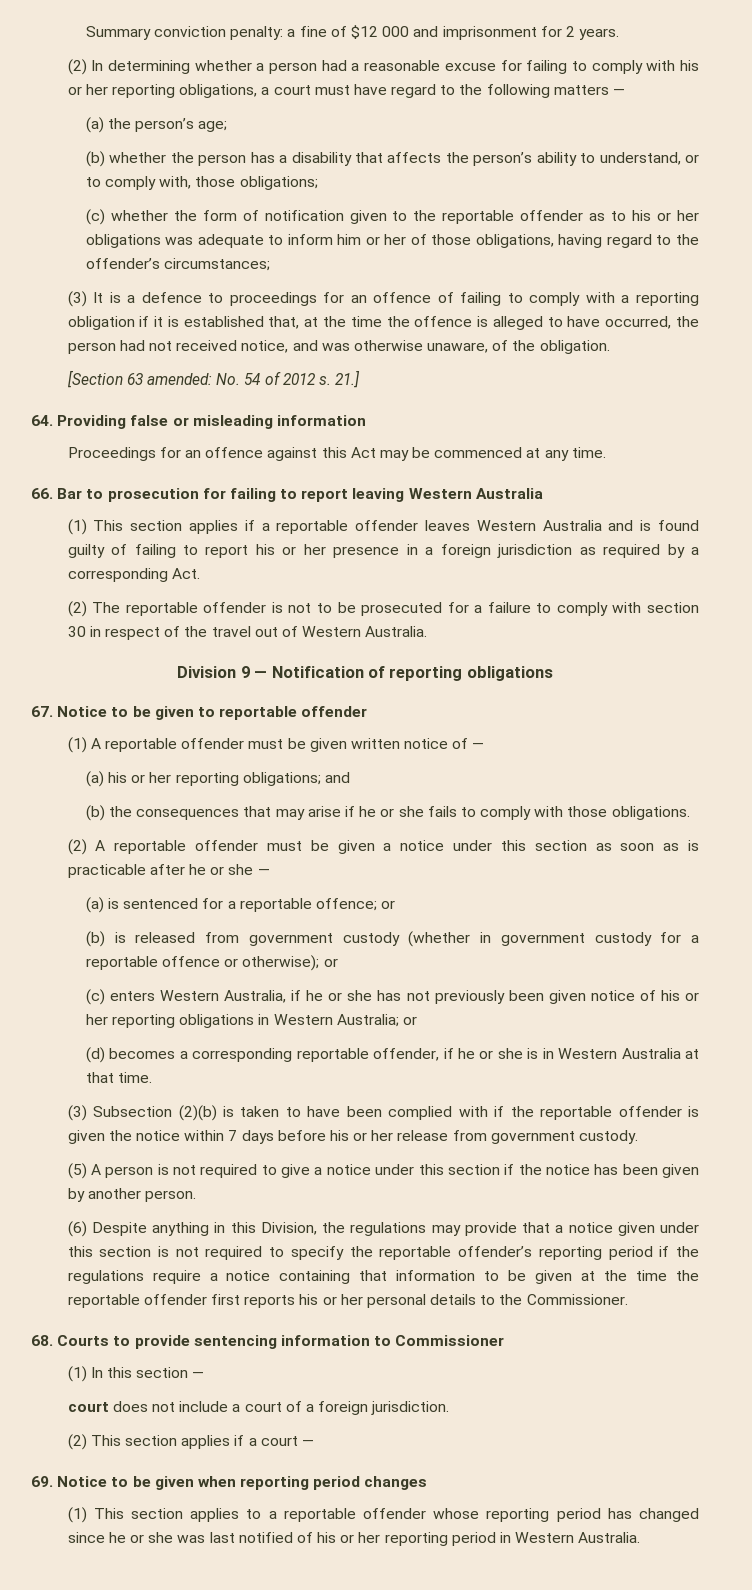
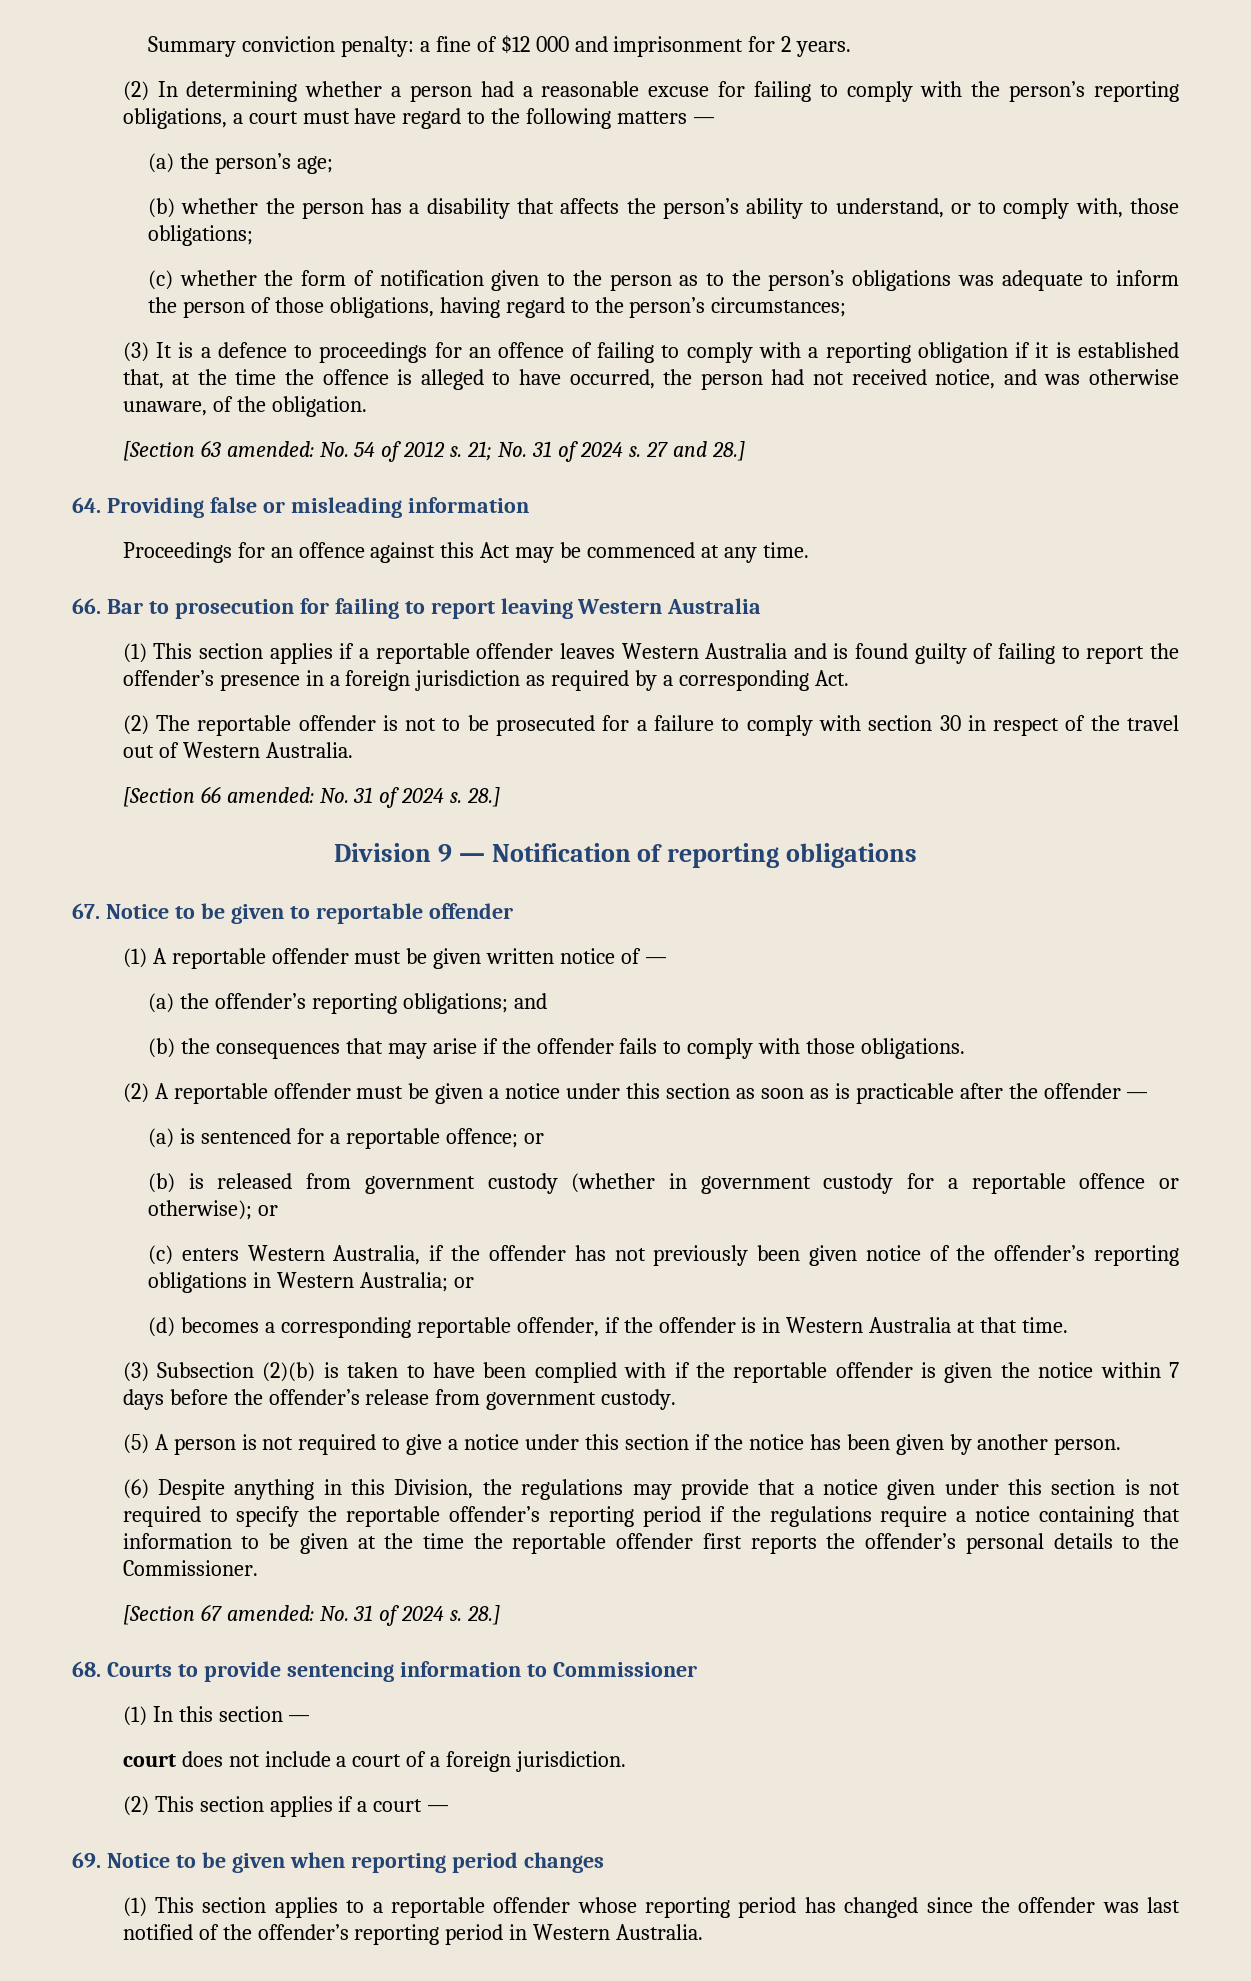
[679,60,699,71] [67,84,108,95] his or her -> [971,81,1086,102] the person’s
[442,210,699,224] reportable offender as to his or her -> [609,270,845,291] person as to the person’s
[337,234,407,245] him or her -> [148,297,245,318] the person
[85,258,160,269] offender’s -> [629,297,706,318] person’s
[335,370,361,388] 21.] -> [467,441,745,462] 21; No. 31 of 2024 s. 27 and 28.]
[255,544,326,555] his or her -> [1149,643,1179,659] [122,670,214,686] the offender’s
(428, 631) none -> [122,786,501,808] // [Section 66 amended: No. 31 of 2024 s. 28.]
[108,772,172,783] his or her -> [179,993,306,1009] the offender’s
[359,806,424,817] he or she -> [501,1038,614,1054] the offender
[188,864,254,875] he or she -> [1008,1083,1121,1099] the offender
[306,990,373,1001] he or she -> [451,1245,566,1261] the offender
[660,990,699,1001] [85,1014,108,1025] his or her -> [956,1245,1086,1261] the offender’s
[457,1048,523,1059] he or she -> [623,1317,736,1333] the offender
[329,1130,394,1141] his or her -> [233,1389,360,1405] the offender’s
[299,1294,363,1305] his or her -> [826,1533,957,1549] the offender’s
(628, 1299) none -> [122,1604,501,1626] // [Section 67 amended: No. 31 of 2024 s. 28.]
[108,1532,174,1543] he or she -> [980,1897,1096,1913] the offender
[317,1532,381,1543] his or her -> [222,1924,349,1940] the offender’s

